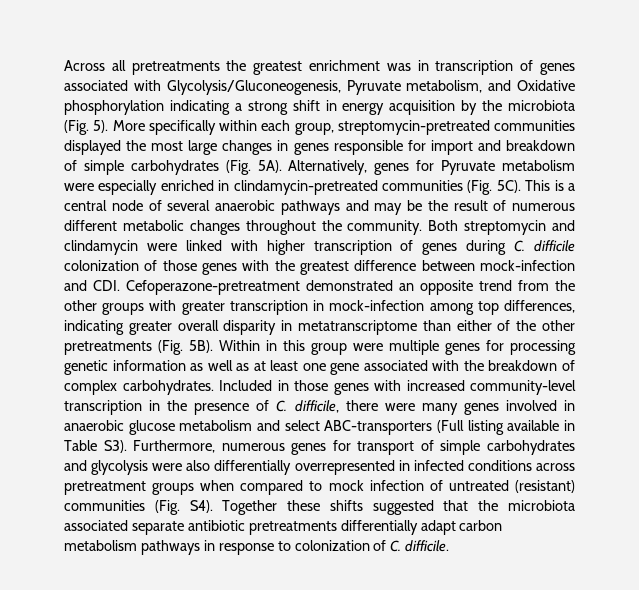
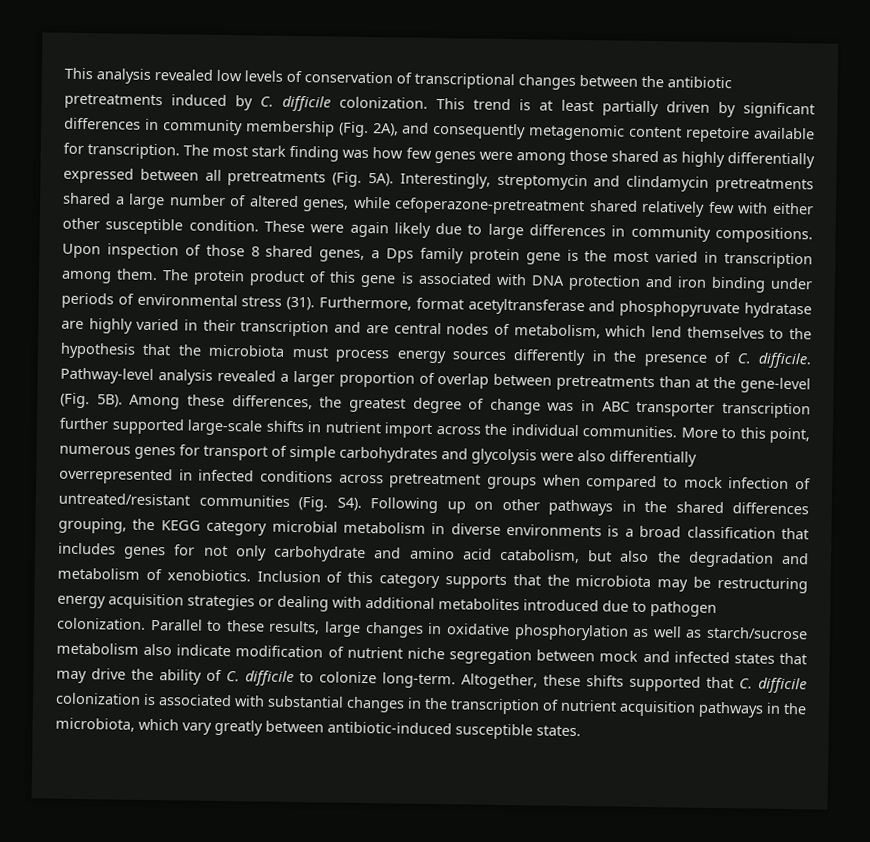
[64,60,575,75] [64,80,575,95] [64,100,575,115] [64,120,575,135] [64,140,575,155] [64,160,576,175] [64,180,575,195] [64,200,575,215] [64,220,575,235] [64,240,575,255] [64,260,575,275] [64,280,575,295] [64,300,575,315] [64,320,575,335] [64,340,576,355] [64,360,576,375] [64,380,576,395] [64,400,142,415] Across all pretreatments the greatest enrichment was in transcription of genes associated with Glycolysis/Gluconeogenesis, Pyruvate metabolism, and Oxidative phosphorylation indicating a strong shift in energy acquisition by the microbiota (Fig. 5). More specifically within each group, streptomycin-pretreated communities displayed the most large changes in genes responsible for import and breakdown of simple carbohydrates (Fig. 5A). Alternatively, genes for Pyruvate metabolism were especially enriched in clindamycin-pretreated communities (Fig. 5C). This is a central node of several anaerobic pathways and may be the result of numerous different metabolic changes throughout the community. Both streptomycin and clindamycin were linked with higher transcription of genes during C. difficile colonization of those genes with the greatest difference between mock-infection and CDI. Cefoperazone-pretreatment demonstrated an opposite trend from the other groups with greater transcription in mock-infection among top differences, indicating greater overall disparity in metatranscriptome than either of the other pretreatments (Fig. 5B). Within in this group were multiple genes for processing genetic information as well as at least one gene associated with the breakdown of complex carbohydrates. Included in those genes with increased community-level transcription -> [64,67,732,90] [64,93,815,119] [64,117,816,143] [63,142,815,169] [63,167,814,194] [63,192,815,217] [62,217,813,244] [62,243,813,269] [61,268,813,293] [61,292,812,319] [61,318,812,340] [60,342,587,366] This analysis revealed low levels of conservation of transcriptional changes between the antibiotic pretreatments induced by C. difficile colonization. This trend is at least partially driven by significant differences in community membership (Fig. 2A), and consequently metagenomic content repetoire available for transcription. The most stark finding was how few genes were among those shared as highly differentially expressed between all pretreatments (Fig. 5A). Interestingly, streptomycin and clindamycin pretreatments shared a large number of altered genes, while cefoperazone-pretreatment shared relatively few with either other susceptible condition. These were again likely due to large differences in community compositions. Upon inspection of those 8 shared genes, a Dps family protein gene is the most varied in transcription among them. The protein product of this gene is associated with DNA protection and iron binding under periods of environmental stress (31). Furthermore, format acetyltransferase and phosphopyruvate hydratase are highly varied in their transcription and are central nodes of metabolism, which lend themselves to the hypothesis that the microbiota must process energy sources differently
[294,400,575,415] [64,420,575,435] [64,440,216,453] difficile, there were many genes involved in anaerobic glucose metabolism and select ABC-transporters (Full listing available in Table S3). Furthermore, -> [758,352,812,369] [60,367,811,394] [60,392,811,419] [59,417,810,444] difficile. Pathway-level analysis revealed a larger proportion of overlap between pretreatments than at the gene-level (Fig. 5B). Among these differences, the greatest degree of change was in ABC transporter transcription further supported large-scale shifts in nutrient import across the individual communities. More to this point,
[448,480,575,493] untreated (resistant) -> [58,492,190,506] untreated/resistant
[222,500,576,515] [64,520,503,535] [64,540,450,555] Together these shifts suggested that the microbiota associated separate antibiotic pretreatments differentially adapt carbon metabolism pathways in response to colonization of C. difficile. -> [370,497,809,516] [58,517,809,540] [58,542,809,568] [57,567,808,594] [57,593,717,617] [57,617,809,641] [56,642,807,665] [56,668,807,694] [55,692,807,718] [55,717,581,740] Following up on other pathways in the shared differences grouping, the KEGG category microbial metabolism in diverse environments is a broad classification that includes genes for not only carbohydrate and amino acid catabolism, but also the degradation and metabolism of xenobiotics. Inclusion of this category supports that the microbiota may be restructuring energy acquisition strategies or dealing with additional metabolites introduced due to pathogen colonization. Parallel to these results, large changes in oxidative phosphorylation as well as starch/sucrose metabolism also indicate modification of nutrient niche segregation between mock and infected states that may drive the ability of C. difficile to colonize long-term. Altogether, these shifts supported that C. difficile colonization is associated with substantial changes in the transcription of nutrient acquisition pathways in the microbiota, which vary greatly between antibiotic-induced susceptible states.

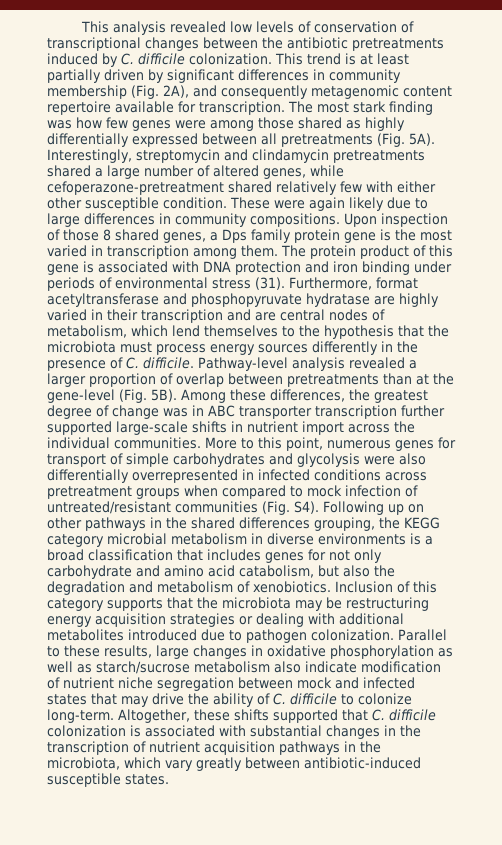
[685,126,751,143] repetoire -> [47,101,111,115] repertoire

